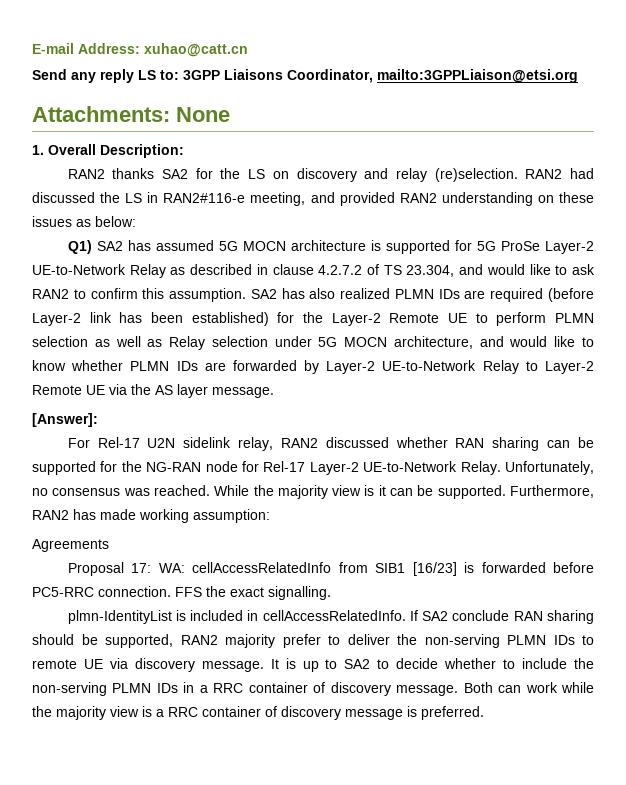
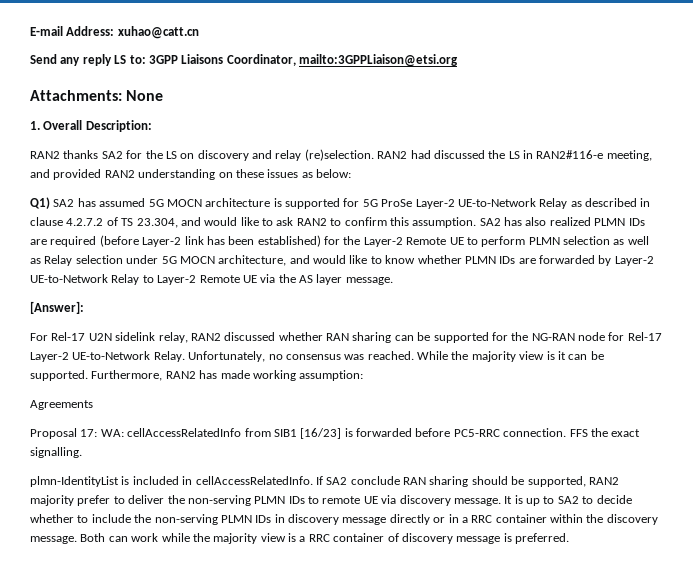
[199,682,326,693] a RRC container of -> [288,514,604,525] discovery message directly or in a RRC container within the

